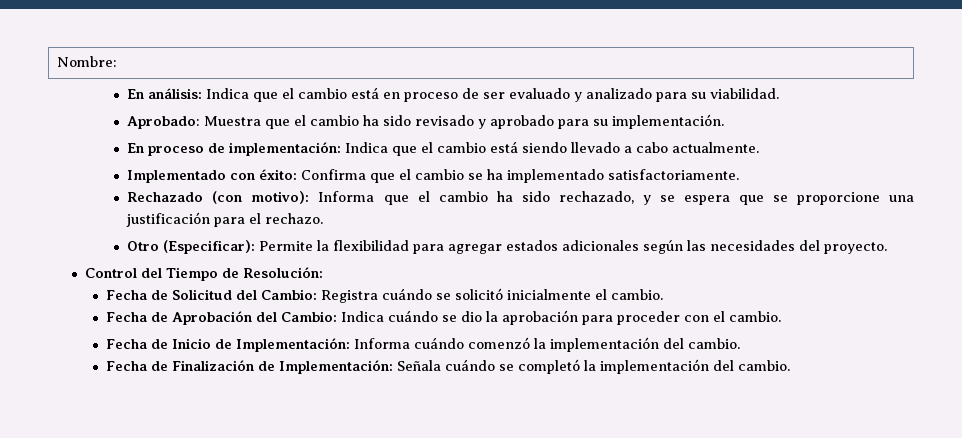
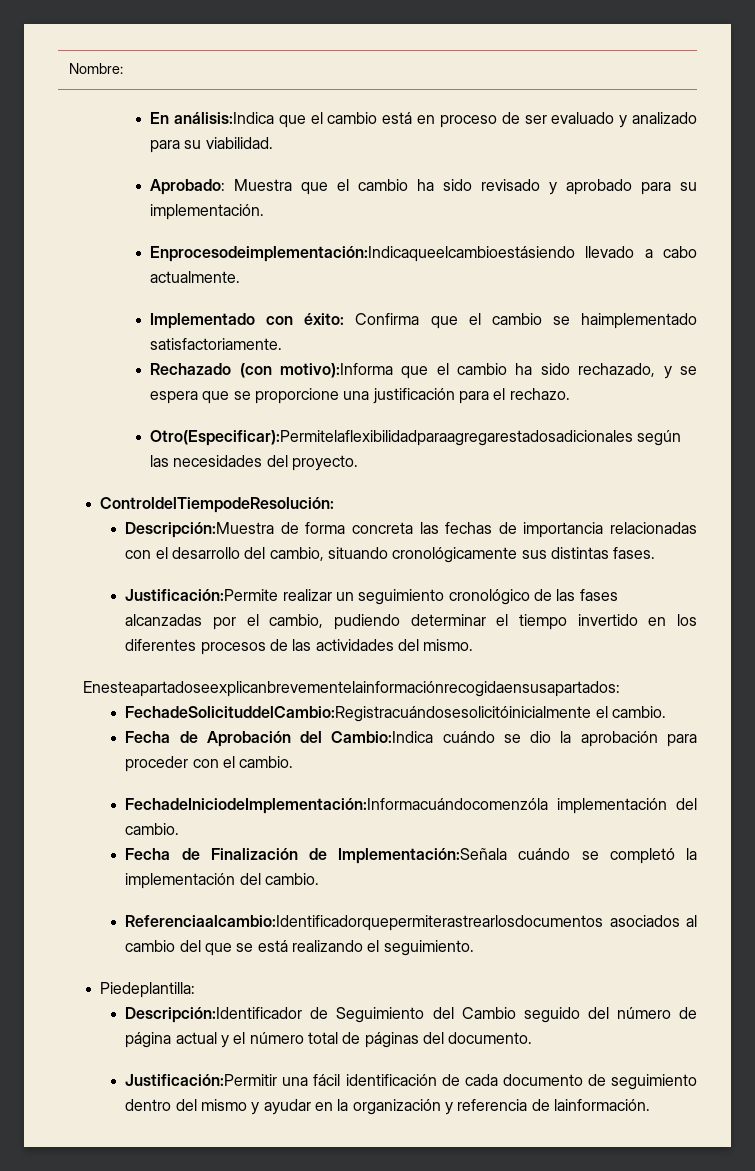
[148,88,250,99] análisis: Indica -> [173,112,274,124] análisis:Indica
[127,141,568,156] En proceso de implementación: Indica que el cambio está siendo -> [150,246,576,262] Enprocesodeimplementación:Indicaqueelcambioestásiendo
[487,169,605,183] ha implementado -> [581,313,697,329] haimplementado
[251,191,375,204] motivo): Informa -> [279,363,393,378] motivo):Informa
[127,240,640,254] Otro (Especificar): Permite la flexibilidad para agregar estados adicionales -> [150,430,634,446] Otro(Especificar):Permitelaflexibilidadparaagregarestadosadicionales
[85,267,324,281] [106,288,592,303] Control del Tiempo de Resolución: // Fecha de Solicitud del Cambio: Registra cuándo se solicitó inicialmente -> [100,497,335,513] [125,522,698,538] [125,547,656,563] [125,589,618,605] [125,614,697,630] [125,639,474,655] [82,681,620,697] [125,706,592,722] ControldelTiempodeResolución: // Descripción:Muestra de forma concreta las fechas de importancia relacionadas con el desarrollo del cambio, situando cronológicamente sus distintas fases. // Justificación:Permite realizar un seguimiento cronológico de las fases alcanzadas por el cambio, pudiendo determinar el tiempo invertido en los diferentes procesos de las actividades del mismo. // Enesteapartadoseexplicanbrevementelainformaciónrecogidaensusapartados: // FechadeSolicituddelCambio:Registracuándosesolicitóinicialmente
[281,311,385,322] Cambio: Indica -> [331,731,434,743] Cambio:Indica
[106,337,547,352] Fecha de Inicio de Implementación: Informa cuándo comenzó la -> [125,798,549,814] FechadeIniciodeImplementación:Informacuándocomenzóla
[279,360,442,374] Implementación: Señala -> [338,848,508,864] Implementación:Señala
(791, 365) none -> [125,915,697,931] [125,940,474,956] [100,982,196,998] [125,1007,698,1023] [125,1032,533,1048] [125,1074,698,1090] [125,1099,650,1115] // Referenciaalcambio:Identificadorquepermiterastrearlosdocumentos asociados al cambio del que se está realizando el seguimiento. // Piedeplantilla: // Descripción:Identificador de Seguimiento del Cambio seguido del número de página actual y el número total de páginas del documento. // Justificación:Permitir una fácil identificación de cada documento de seguimiento dentro del mismo y ayudar en la organización y referencia de lainformación.

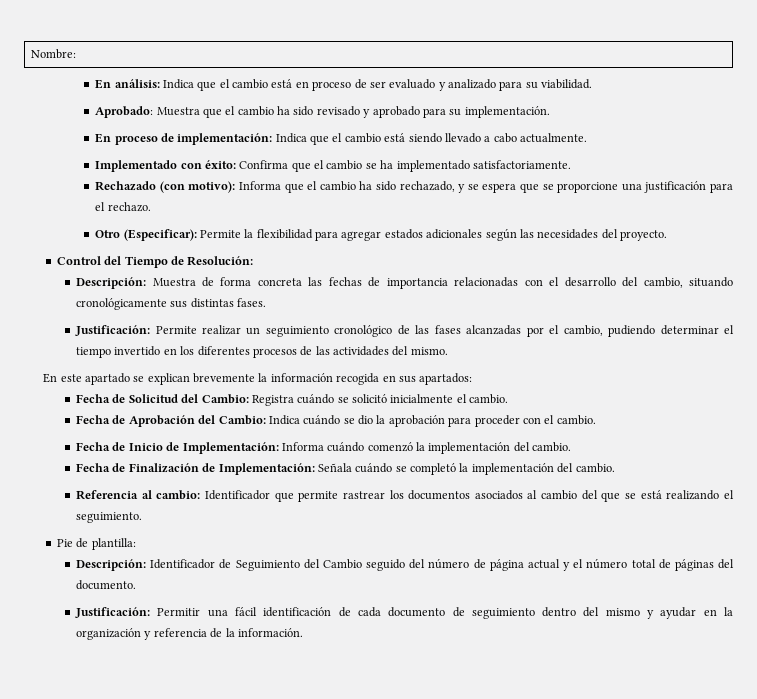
[173,112,274,124] análisis:Indica -> [114,79,194,89] análisis: Indica
[150,246,576,262] Enprocesodeimplementación:Indicaqueelcambioestásiendo -> [95,133,442,145] En proceso de implementación: Indica que el cambio está siendo
[581,313,697,329] haimplementado -> [380,160,470,172] ha implementado
[279,363,393,378] motivo):Informa -> [188,181,281,193] motivo): Informa
[150,430,634,446] Otro(Especificar):Permitelaflexibilidadparaagregarestadosadicionales -> [95,229,483,241] Otro (Especificar): Permite la flexibilidad para agregar estados adicionales
[100,497,335,513] [125,522,275,538] ControldelTiempodeResolución: // Descripción:Muestra -> [56,256,254,268] [76,277,196,289] Control del Tiempo de Resolución: // Descripción: Muestra
[125,589,279,601] Justificación:Permite -> [75,325,197,336] Justificación: Permite
[82,681,620,697] [125,706,592,722] Enesteapartadoseexplicanbrevementelainformaciónrecogidaensusapartados: // FechadeSolicituddelCambio:Registracuándosesolicitóinicialmente -> [43,373,473,385] [76,394,454,406] En este apartado se explican brevemente la información recogida en sus apartados: // Fecha de Solicitud del Cambio: Registra cuándo se solicitó inicialmente
[331,731,434,743] Cambio:Indica -> [218,415,300,425] Cambio: Indica
[125,798,549,814] FechadeIniciodeImplementación:Informacuándocomenzóla -> [76,442,426,454] Fecha de Inicio de Implementación: Informa cuándo comenzó la
[338,848,508,864] Implementación:Señala -> [218,463,352,475] Implementación: Señala
[125,915,604,931] Referenciaalcambio:Identificadorquepermiterastrearlosdocumentos -> [76,490,471,502] Referencia al cambio: Identificador que permite rastrear los documentos
[100,982,196,998] [125,1007,303,1023] Piedeplantilla: // Descripción:Identificador -> [56,538,136,550] [76,559,216,571] Pie de plantilla: // Descripción: Identificador
[125,1074,278,1086] Justificación:Permitir -> [75,607,201,618] Justificación: Permitir
[553,1099,650,1111] lainformación. -> [225,628,303,637] la información.

